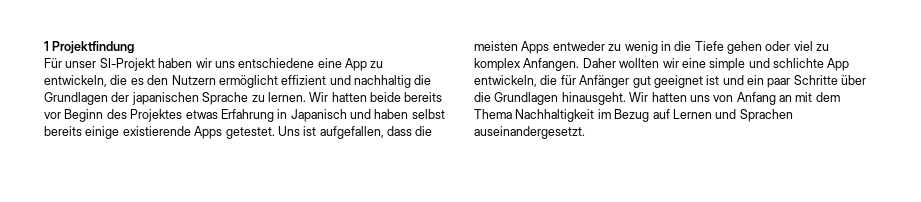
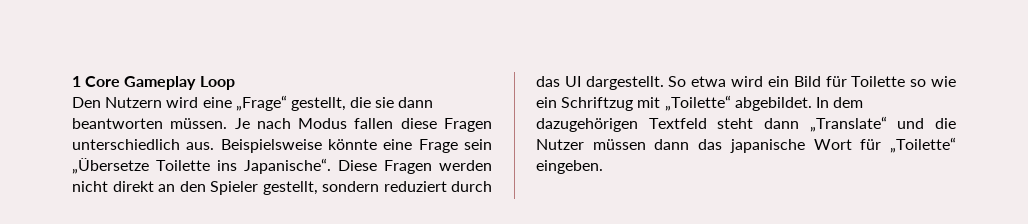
[52,41,135,54] [44,58,384,71] [44,75,432,88] [44,92,443,105] [44,109,445,122] [44,126,433,139] [474,41,830,54] [474,58,850,71] [474,75,867,88] [474,92,840,105] [474,109,793,122] [474,126,585,139] Projektfindung // Für unser SI-Projekt haben wir uns entschiedene eine App zu entwickeln, die es den Nutzern ermöglicht effizient und nachhaltig die Grundlagen der japanischen Sprache zu lernen. Wir hatten beide bereits vor Beginn des Projektes etwas Erfahrung in Japanisch und haben selbst bereits einige existierende Apps getestet. Uns ist aufgefallen, dass die meisten Apps entweder zu wenig in die Tiefe gehen oder viel zu komplex Anfangen. Daher wollten wir eine simple und schlichte App entwickeln, die für Anfänger gut geeignet ist und ein paar Schritte über die Grundlagen hinausgeht. Wir hatten uns von Anfang an mit dem Thema Nachhaltigkeit im Bezug auf Lernen und Sprachen auseinandergesetzt. -> [85,76,235,90] [72,95,434,111] [72,118,492,132] [72,139,492,153] [72,158,492,174] [72,181,492,195] [536,76,956,90] [536,95,864,111] [536,116,956,132] [536,137,956,153] [536,160,603,174] Core Gameplay Loop // Den Nutzern wird eine „Frage“ gestellt, die sie dann beantworten müssen. Je nach Modus fallen diese Fragen unterschiedlich aus. Beispielsweise könnte eine Frage sein „Übersetze Toilette ins Japanische“. Diese Fragen werden nicht direkt an den Spieler gestellt, sondern reduziert durch das UI dargestellt. So etwa wird ein Bild für Toilette so wie ein Schriftzug mit „Toilette“ abgebildet. In dem dazugehörigen Textfeld steht dann „Translate“ und die Nutzer müssen dann das japanische Wort für „Toilette“ eingeben.

